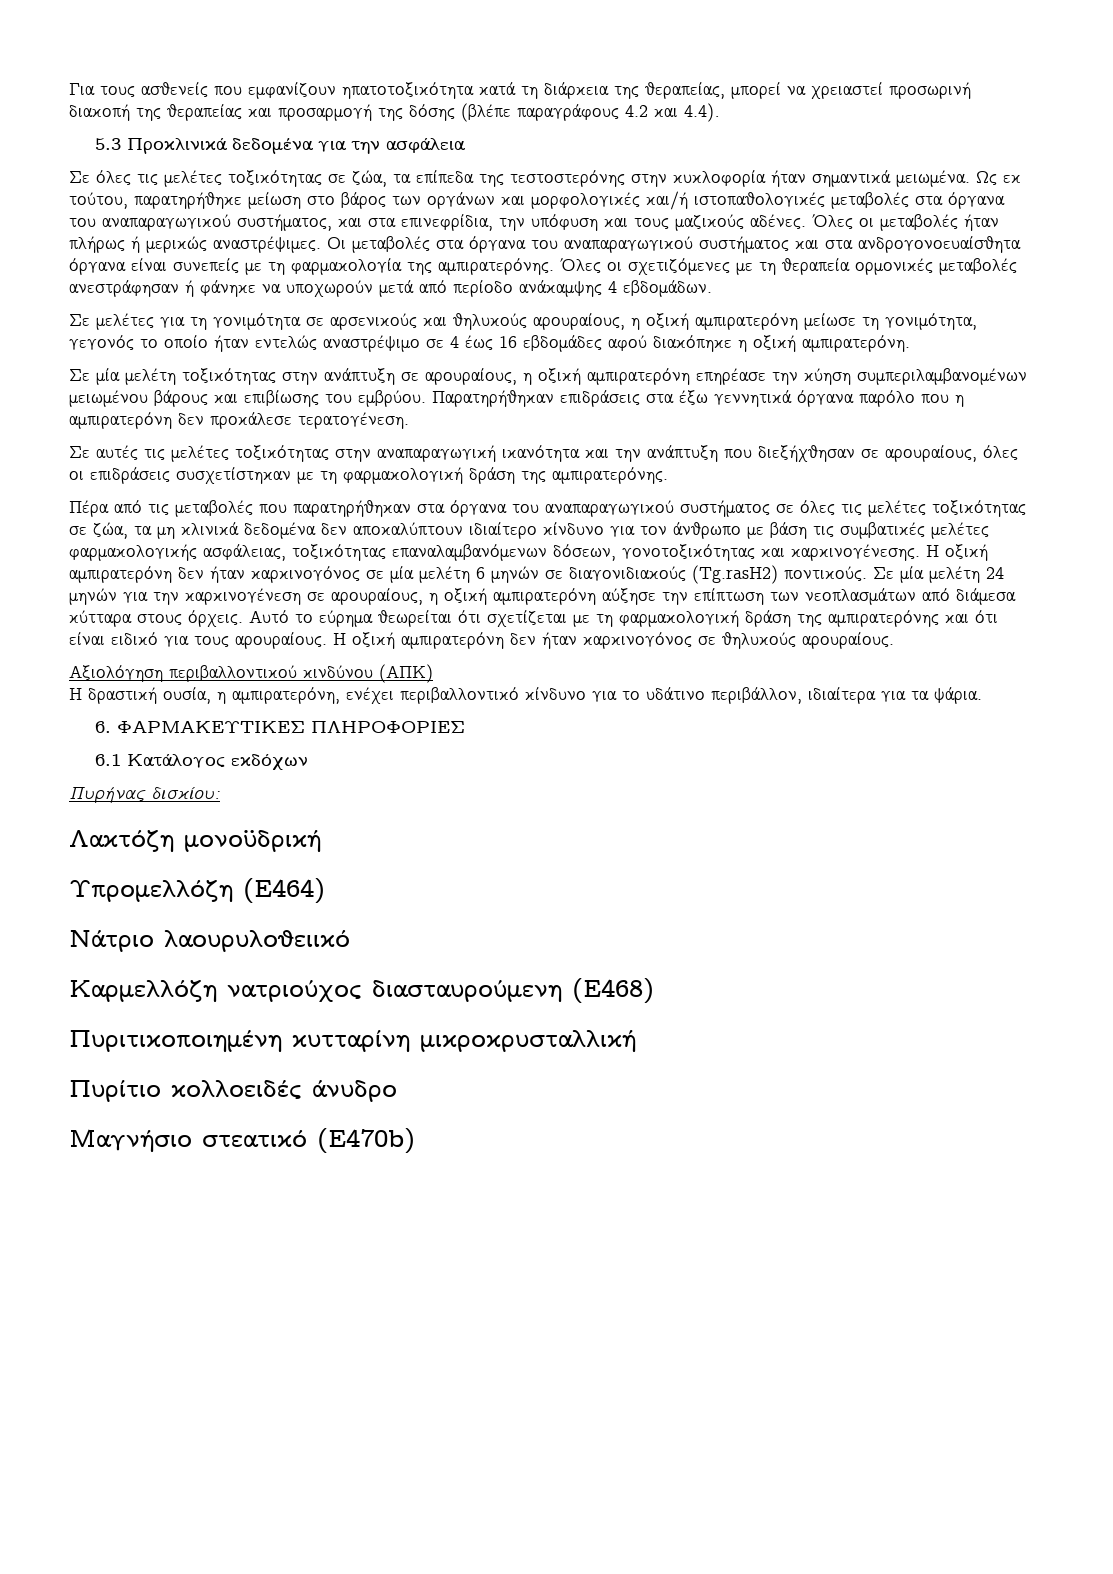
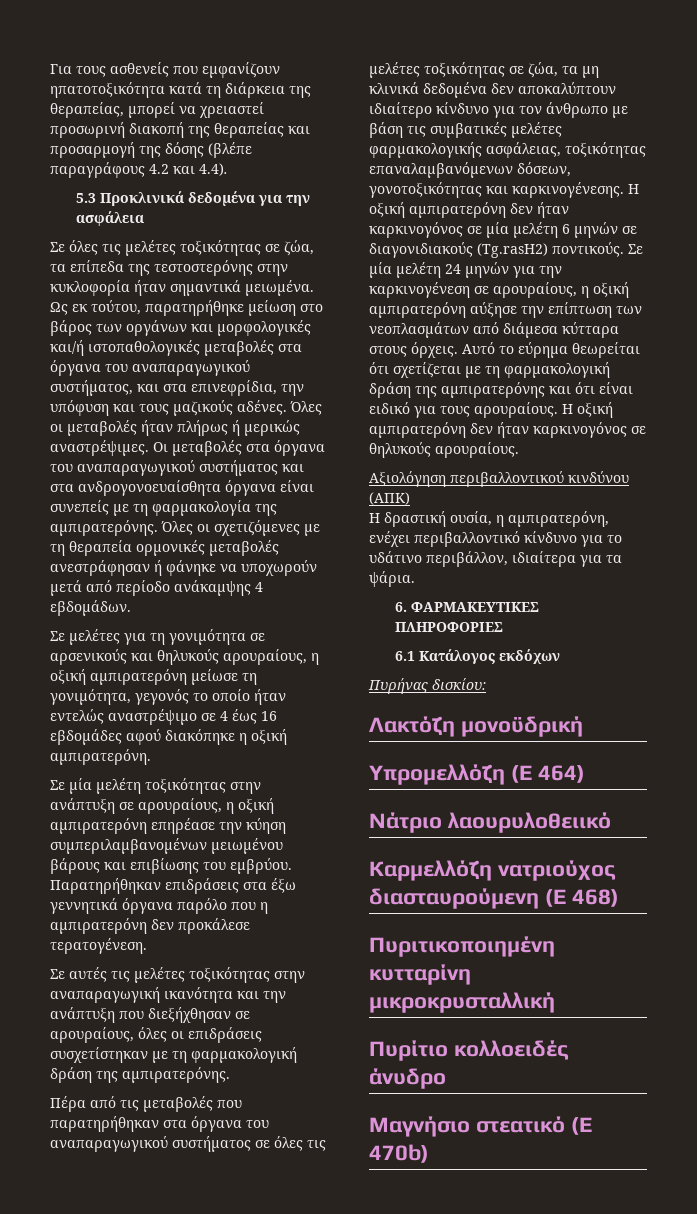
[243,878,325,904] (E464) -> [510,765,585,783] (E 464)
[572,978,654,1004] (E468) -> [544,889,619,907] (E 468)
[317,1128,415,1154] (E470b) -> [570,1117,592,1135] [369,1144,429,1163] (E 470b)

